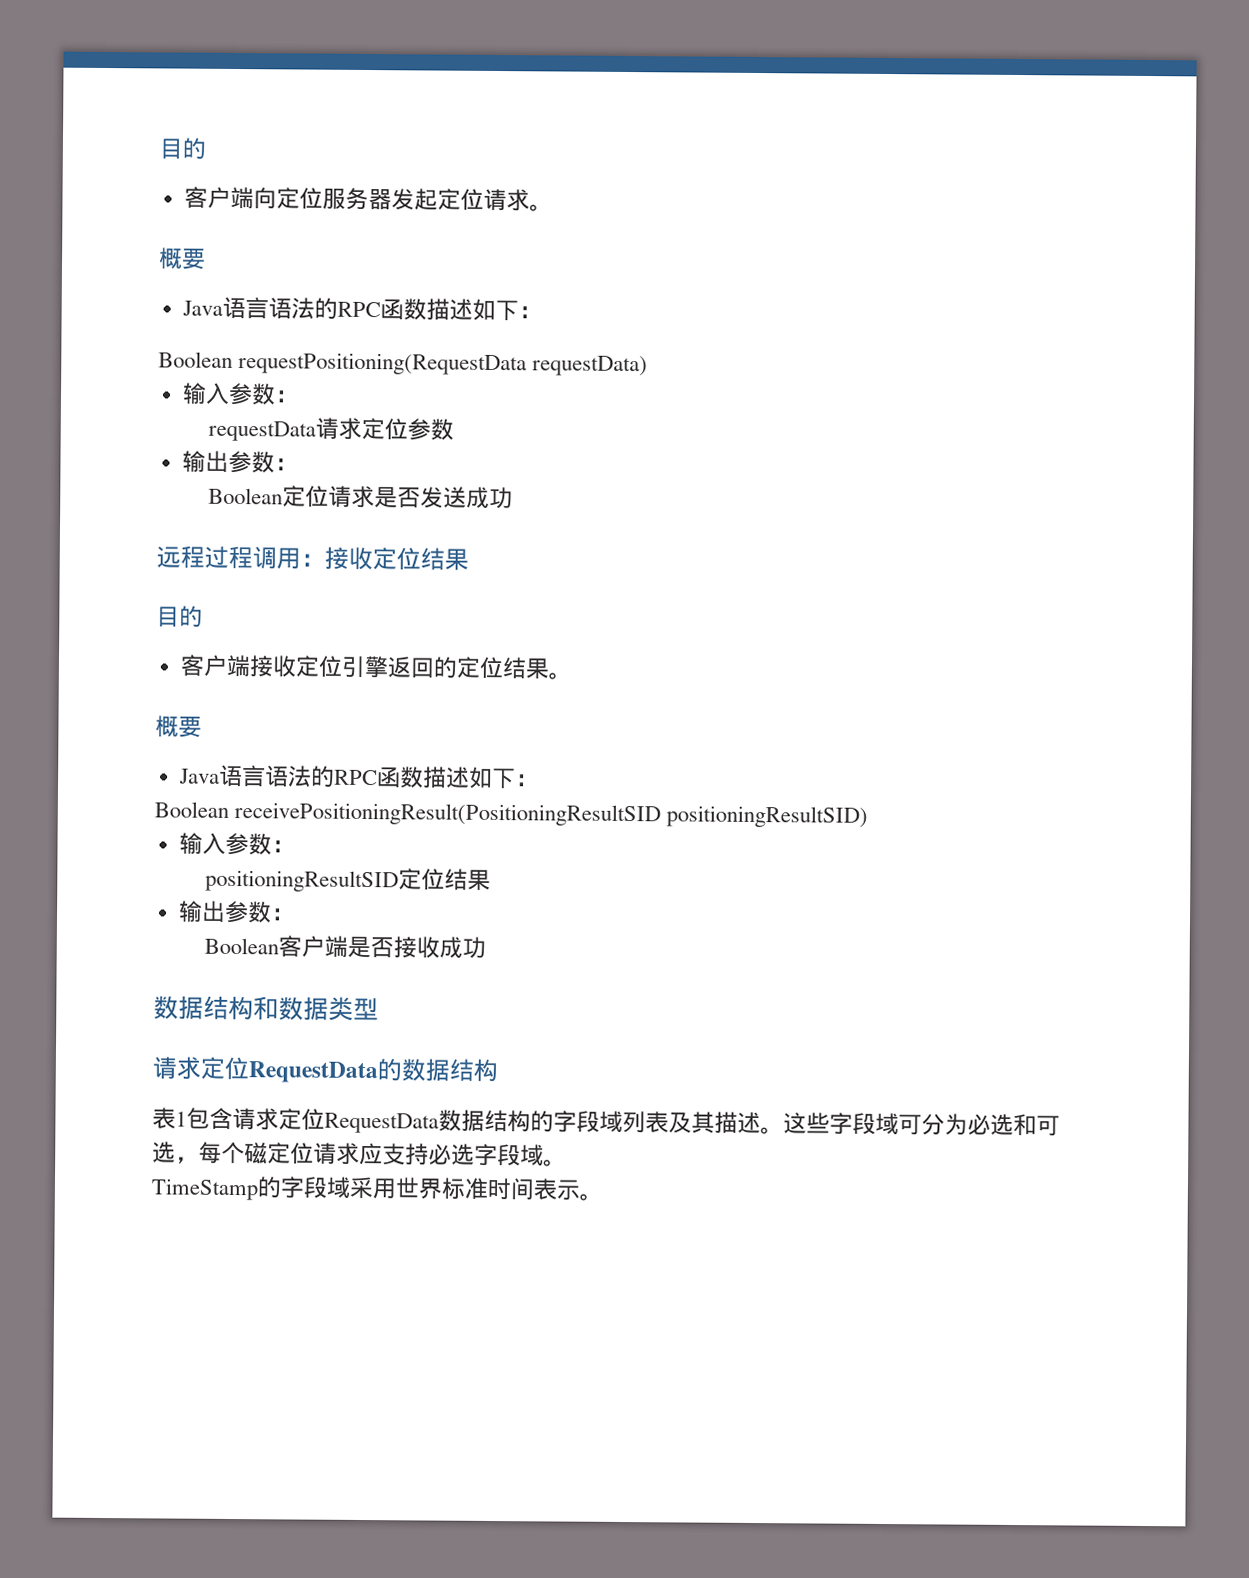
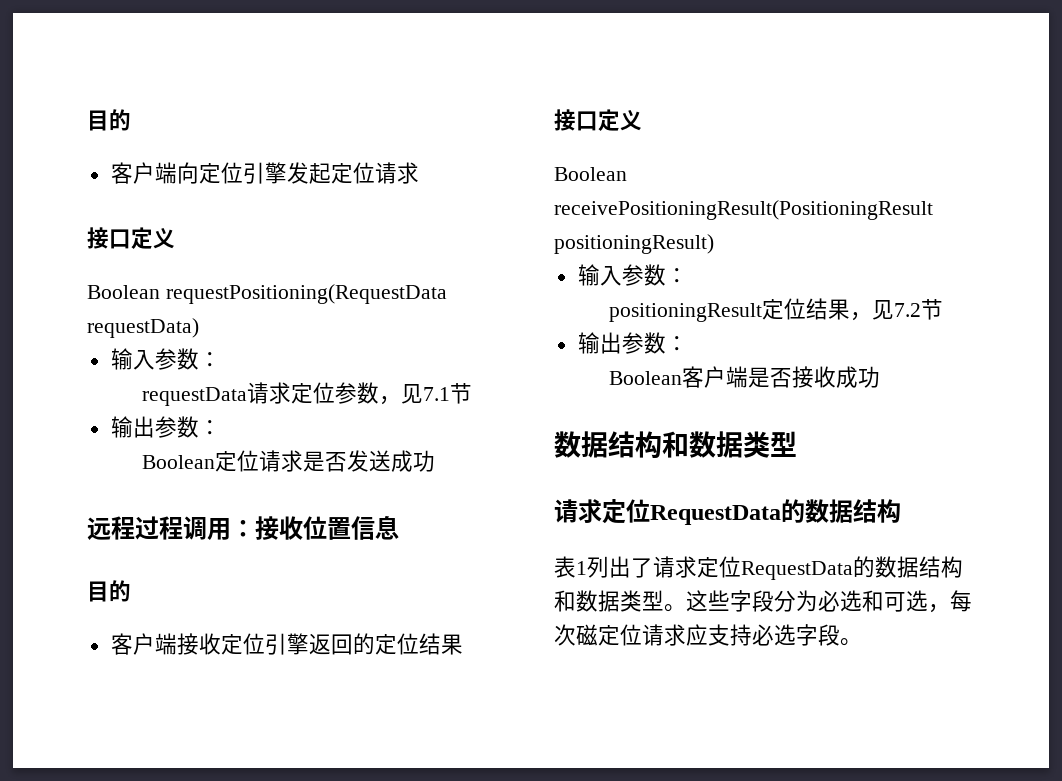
[321,187,392,211] 服务器 -> [242,162,287,184] 引擎
[528,204,553,212] [158,247,206,270] [181,296,542,322] 。 // 概要 // Java语言语法的RPC函数描述如下： -> [87,227,175,249] // 接口定义
(455, 429) none -> [379,383,473,405] ，见7.1节
[372,547,469,571] 定位结果 -> [303,515,399,540] 位置信息
[547,672,572,680] [155,715,202,738] [178,764,539,790] [154,801,869,828] [178,832,295,856] [205,868,492,893] 。 // 概要 // Java语言语法的RPC函数描述如下： // Boolean receivePositioningResult(PositioningResultSID positioningResultSID) // 输入参数： // positioningResultSID定位结果 -> [554,109,642,131] [554,167,627,181] [554,200,933,220] [554,234,714,254] [577,264,688,286] [609,298,944,322] // 接口定义 // Boolean receivePositioningResult(PositioningResult positioningResult) // 输入参数： // positioningResult定位结果，见7.2节
[186,1107,761,1134] 包含请求定位RequestData数据结构的字段域列表及其描述 -> [587,556,963,580] [554,590,664,612] 列出了请求定位RequestData的数据结构和数据类型
[875,1112,922,1136] 域可 -> (774, 601) none
[221,1141,245,1165] 个 -> [554,624,576,646] 次
[520,1144,567,1167] [151,1176,603,1201] 域。 // TimeStamp的字段域采用世界标准时间表示。 -> [840,638,862,646] 。

